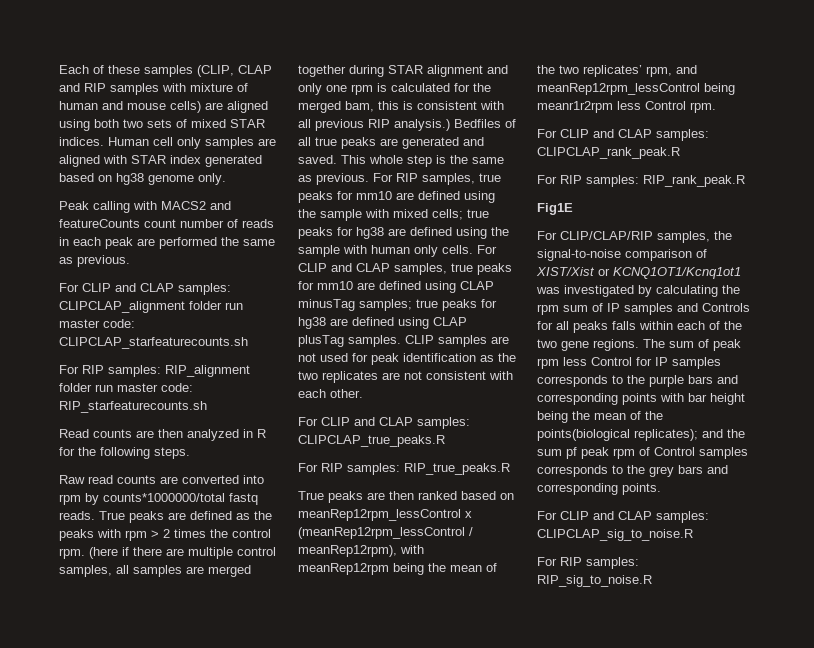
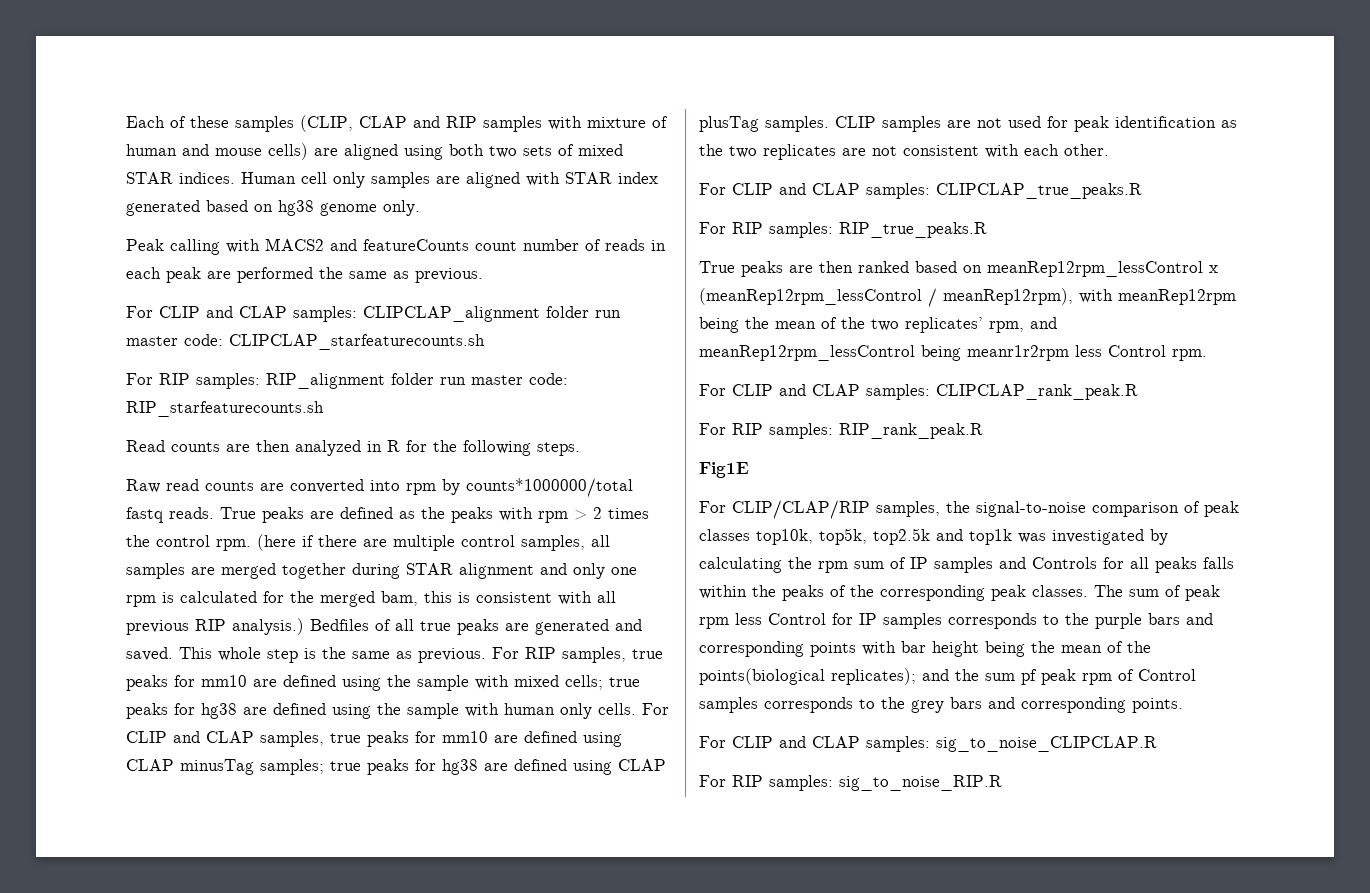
[536,267,741,279] XIST/Xist or KCNQ1OT1/Kcnq1ot1 -> [1204,501,1239,517] [699,528,1012,545] peak classes top10k, top5k, top2.5k and top1k
[677,321,742,330] [537,339,639,351] each of the two gene regions. -> [752,585,1088,601] the peaks of the corresponding peak classes.
[537,529,693,541] [537,557,639,569] [537,575,652,587] CLIPCLAP_sig_to_noise.R // For RIP samples: RIP_sig_to_noise.R -> [936,736,1157,752] [699,775,1002,791] sig_to_noise_CLIPCLAP.R // For RIP samples: sig_to_noise_RIP.R

